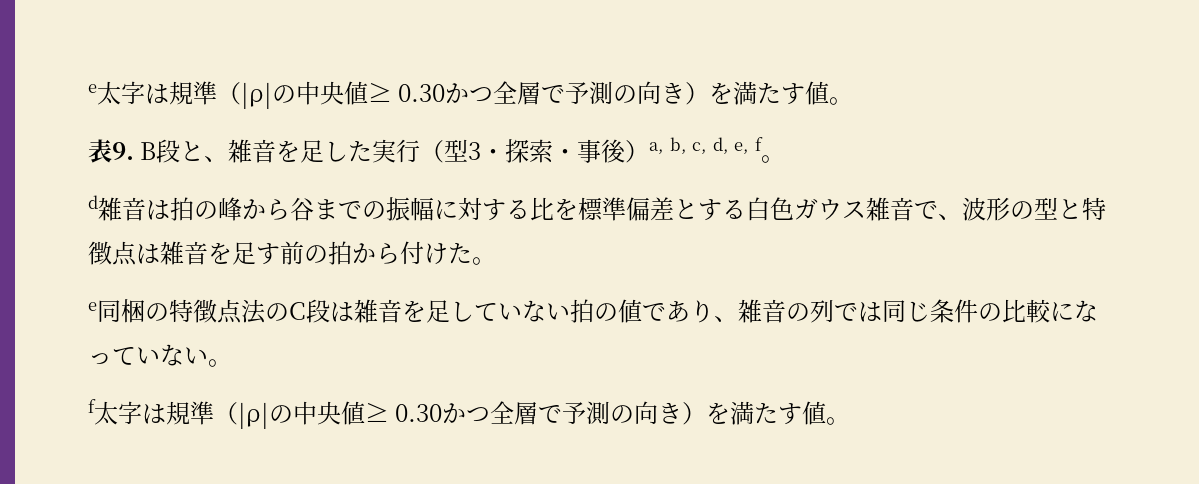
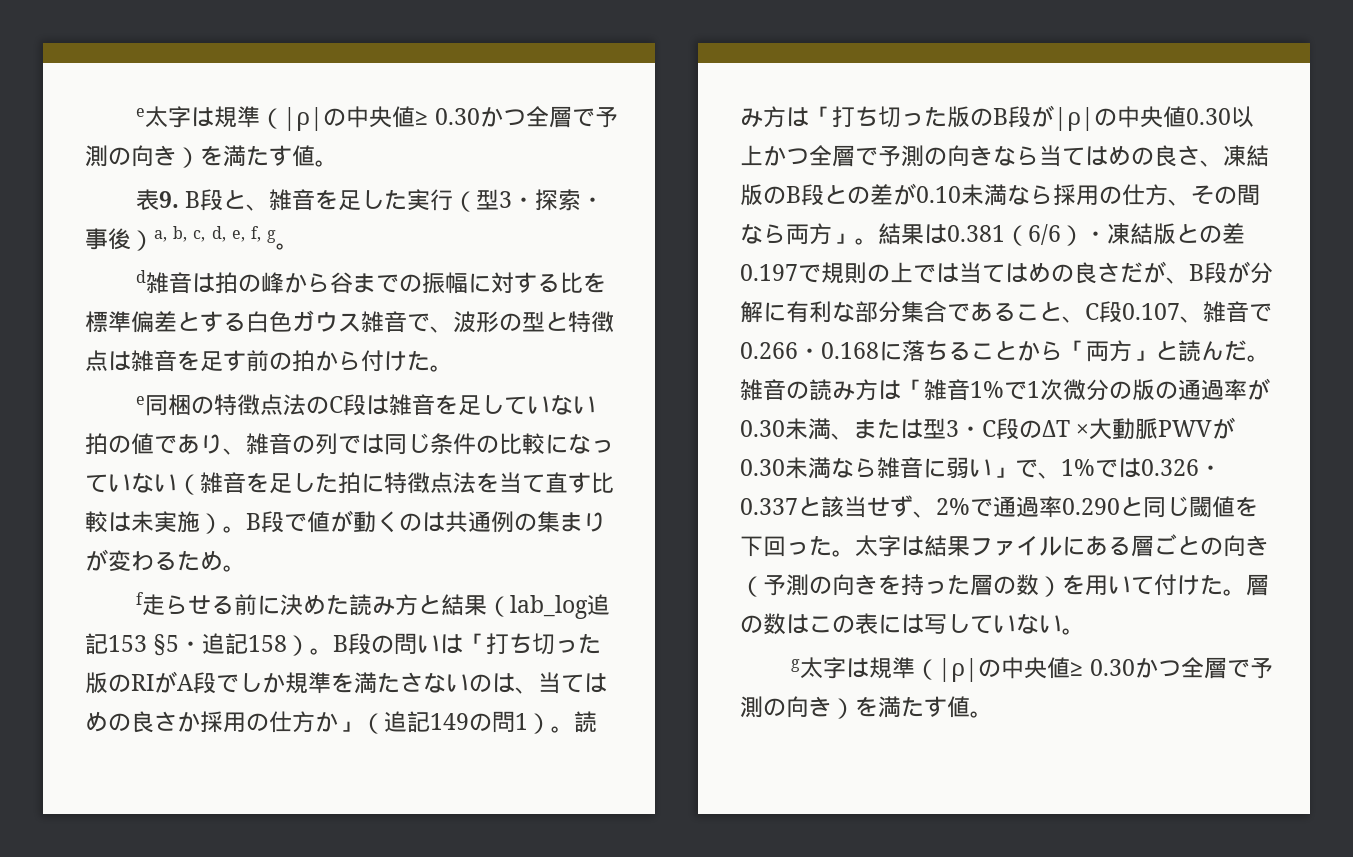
[754,137,763,151] f -> [251,226,277,243] f, g
[208,359,232,367] [88,399,96,413] 。 // f -> [177,472,614,495] [85,510,606,534] [85,549,246,572] [135,592,610,619] [85,633,602,656] [85,671,607,694] [85,711,597,734] [740,105,1254,131] [740,145,1269,167] [740,183,1260,206] [740,223,1245,246] [740,261,1273,284] [740,301,1272,323] [740,340,1270,362] [740,378,1270,401] [740,417,1236,440] [740,457,1222,479] [740,495,1258,518] [740,534,1269,557] [740,574,1269,597] [740,613,1085,635] [790,659,800,672] （雑音を足した拍に特徴点法を当て直す比較は未実施）。B段で値が動くのは共通例の集まりが変わるため。 // f走らせる前に決めた読み方と結果（lab_log追記153 §5・追記158）。B段の問いは「打ち切った版のRIがA段でしか規準を満たさないのは、当てはめの良さか採用の仕方か」（追記149の問1）。読み方は「打ち切った版のB段が|ρ|の中央値0.30以上かつ全層で予測の向きなら当てはめの良さ、凍結版のB段との差が0.10未満なら採用の仕方、その間なら両方」。結果は0.381（6/6）・凍結版との差0.197で規則の上では当てはめの良さだが、B段が分解に有利な部分集合であること、C段0.107、雑音で0.266・0.168に落ちることから「両方」と読んだ。雑音の読み方は「雑音1%で1次微分の版の通過率が0.30未満、または型3・C段のΔT ×大動脈PWVが0.30未満なら雑音に弱い」で、1%では0.326・0.337と該当せず、2%で通過率0.290と同じ閾値を下回った。太字は結果ファイルにある層ごとの向き（予測の向きを持った層の数）を用いて付けた。層の数はこの表には写していない。 // g

